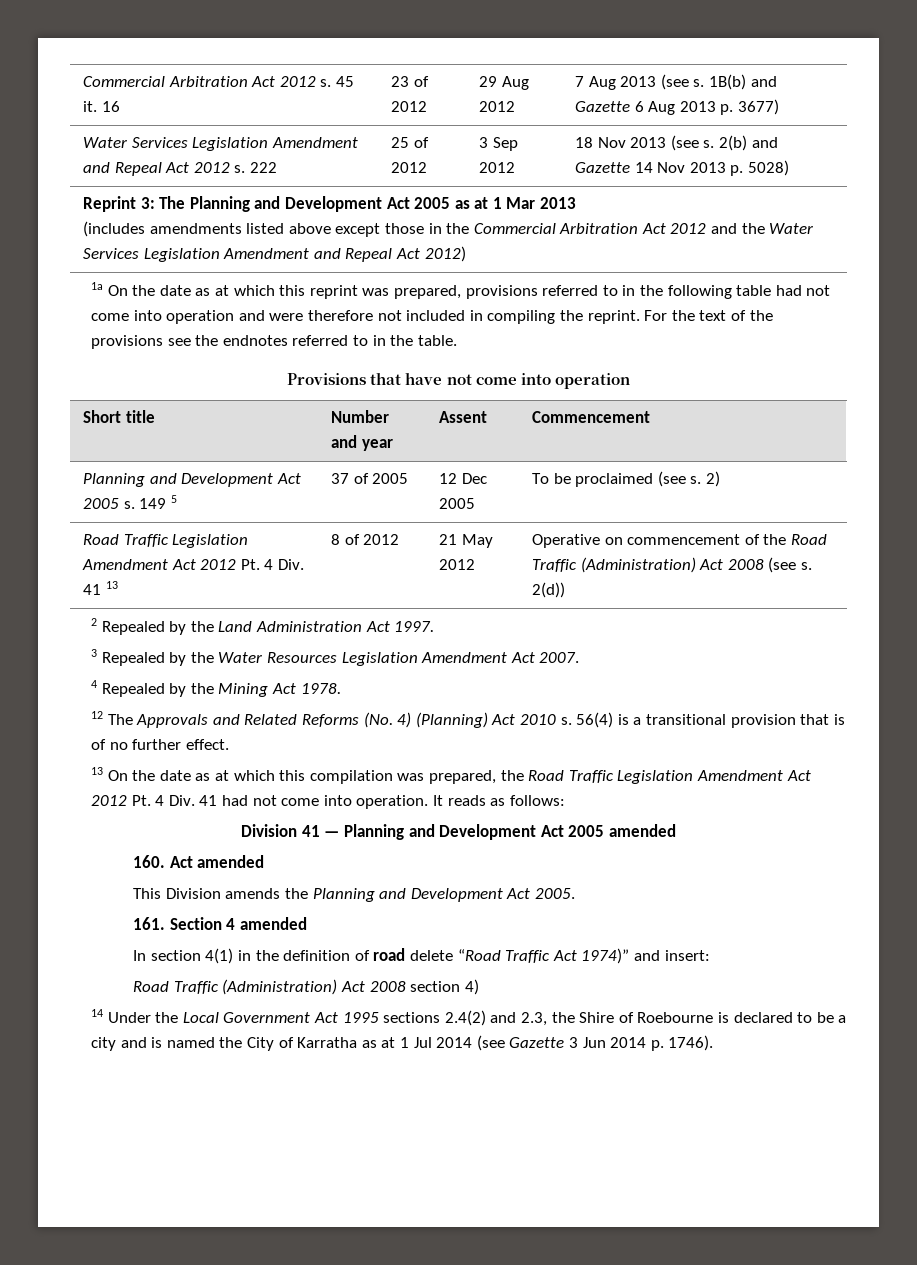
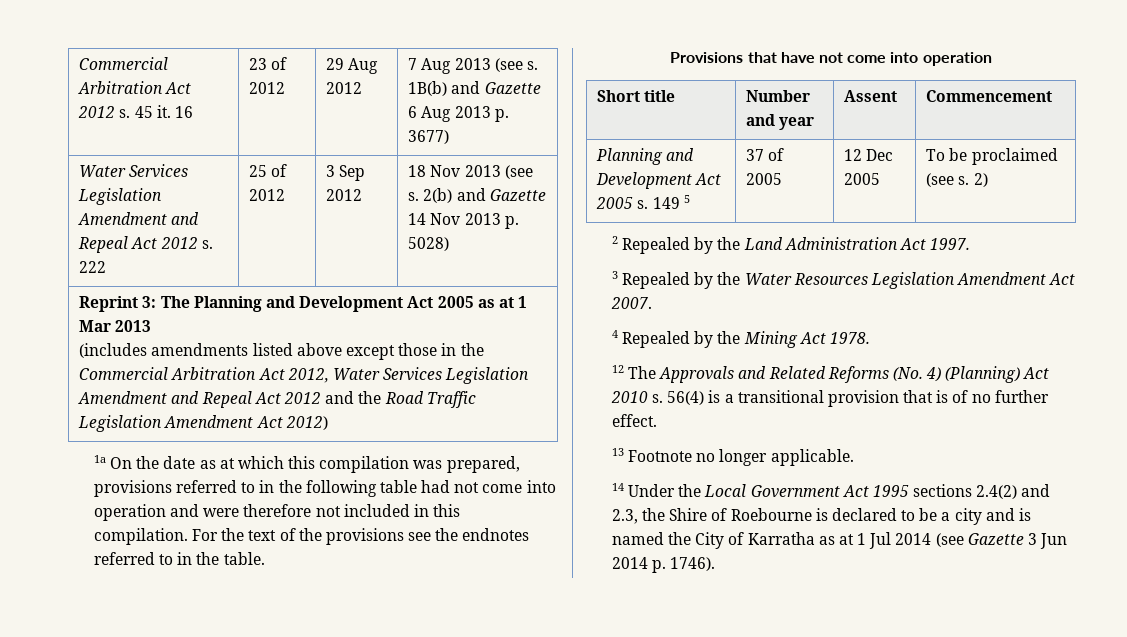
[670,223,814,234] [82,248,420,262] 2012 and the Water Services Legislation Amendment and Repeal Act -> [287,367,530,384] [78,391,476,408] [78,415,283,432] 2012, Water Services Legislation Amendment and Repeal Act 2012 and the Road Traffic Legislation Amendment Act
[309,285,358,299] reprint -> [319,456,410,473] compilation
[487,310,640,324] compiling the reprint. -> [433,504,461,517] [93,528,188,545] this compilation.
[82,534,249,548] [81,559,304,570] [82,581,118,595] [330,534,400,545] [438,534,493,548] [438,559,475,570] [531,534,827,548] [531,557,812,573] [531,582,565,598] // Road Traffic Legislation Amendment Act 2012 Pt. 4 Div. 41 13 | 8 of 2012 | 21 May 2012 | Operative on commencement of the Road Traffic (Administration) Act 2008 (see s. 2(d)) -> (988, 180) none
[107,770,811,784] [91,795,565,809] [241,824,676,840] [133,855,265,868] [133,888,576,902] [133,917,308,930] [133,948,710,964] [133,979,479,995] On the date as at which this compilation was prepared, the Road Traffic Legislation Amendment Act 2012 Pt. 4 Div. 41 had not come into operation. It reads as follows: // Division 41 — Planning and Development Act 2005 amended // 160. Act amended // This Division amends the Planning and Development Act 2005. // 161. Section 4 amended // In section 4(1) in the definition of road delete “Road Traffic Act 1974)” and insert: // Road Traffic (Administration) Act 2008 section 4) -> [627,449,854,466] Footnote no longer applicable.

